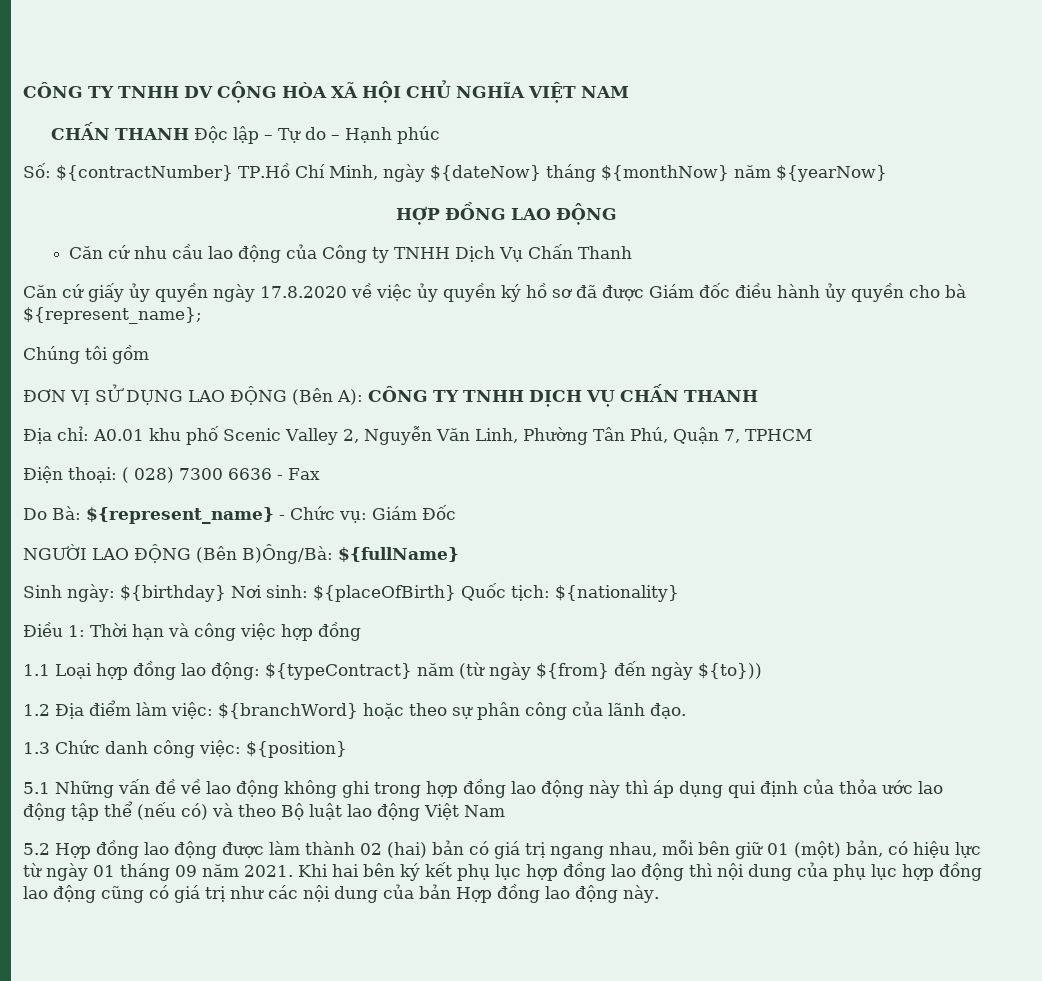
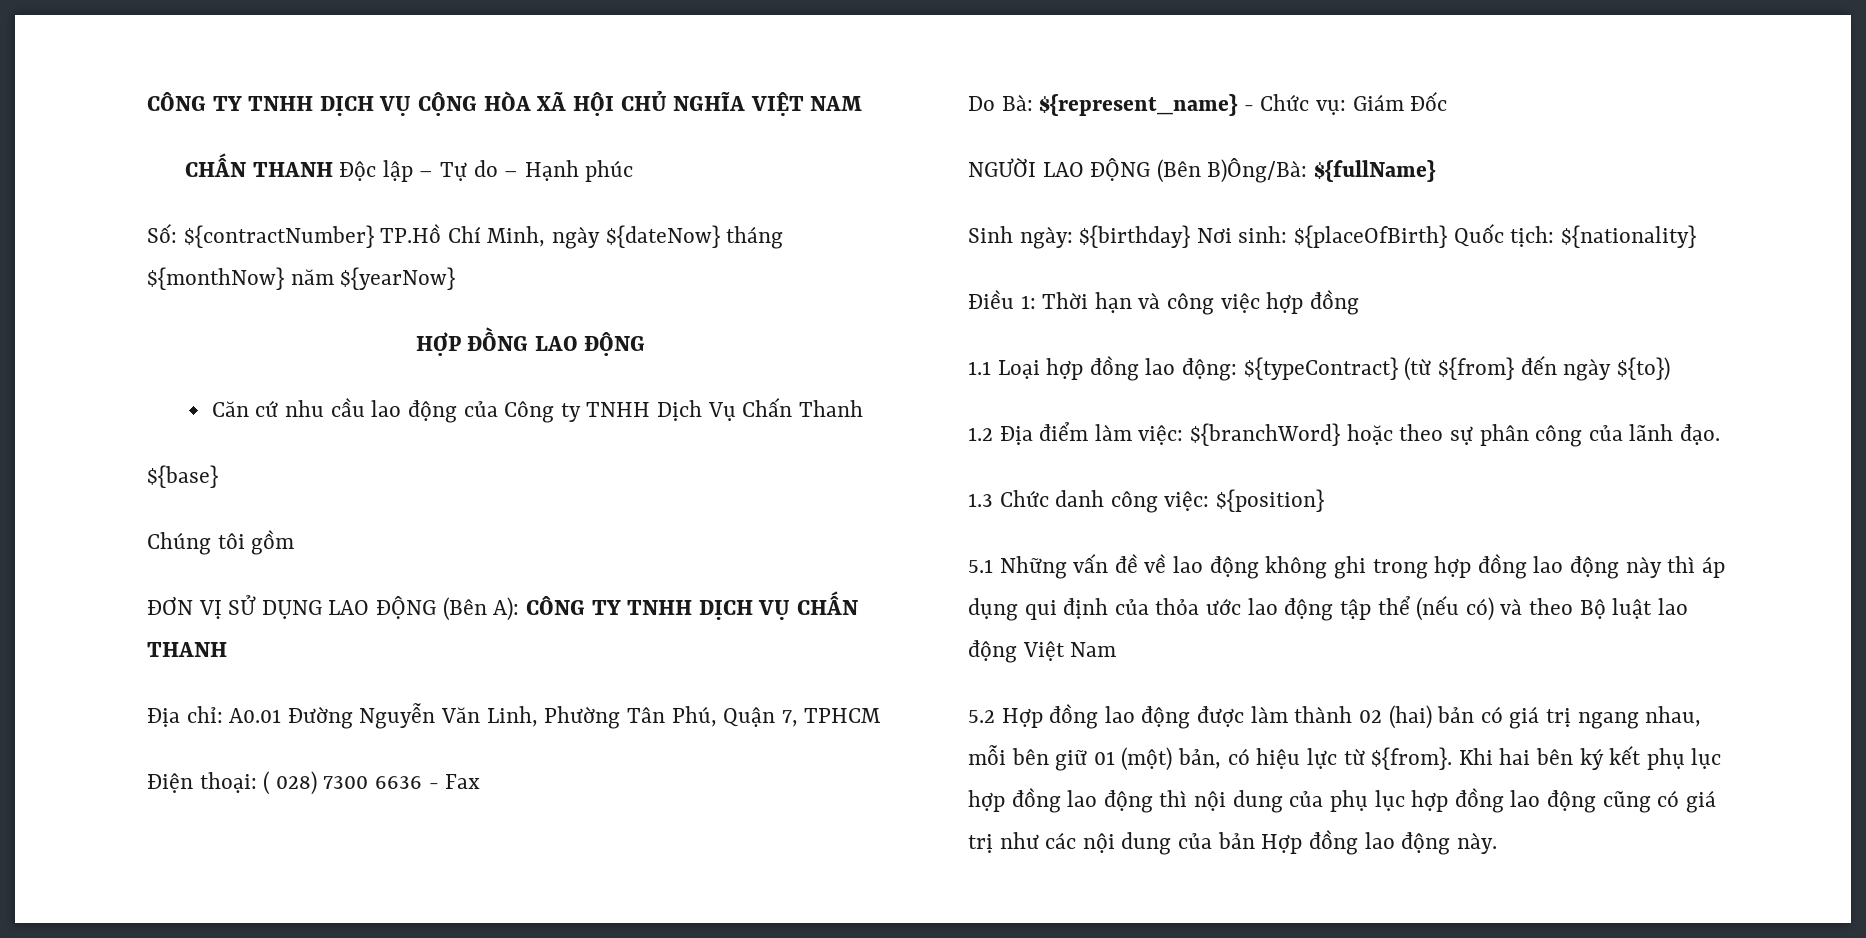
[23,82,213,98] CÔNG TY TNHH DV -> [147,92,412,116] CÔNG TY TNHH DỊCH VỤ
[23,283,966,302] [23,307,202,324] Căn cứ giấy ủy quyền ngày 17.8.2020 về việc ủy quyền ký hồ sơ đã được Giám đốc điều hành ủy quyền cho bà ${represent_name}; -> [147,465,218,488] ${base}
[149,426,359,445] khu phố Scenic Valley 2, -> [287,706,353,729] Đường
[417,662,531,680] năm (từ ngày -> [1404,357,1432,381] (từ
[698,663,762,679] ${to})) -> [1616,357,1670,381] ${to})
[46,863,293,881] ngày 01 tháng 09 năm 2021. -> [1371,747,1453,770] ${from}.

